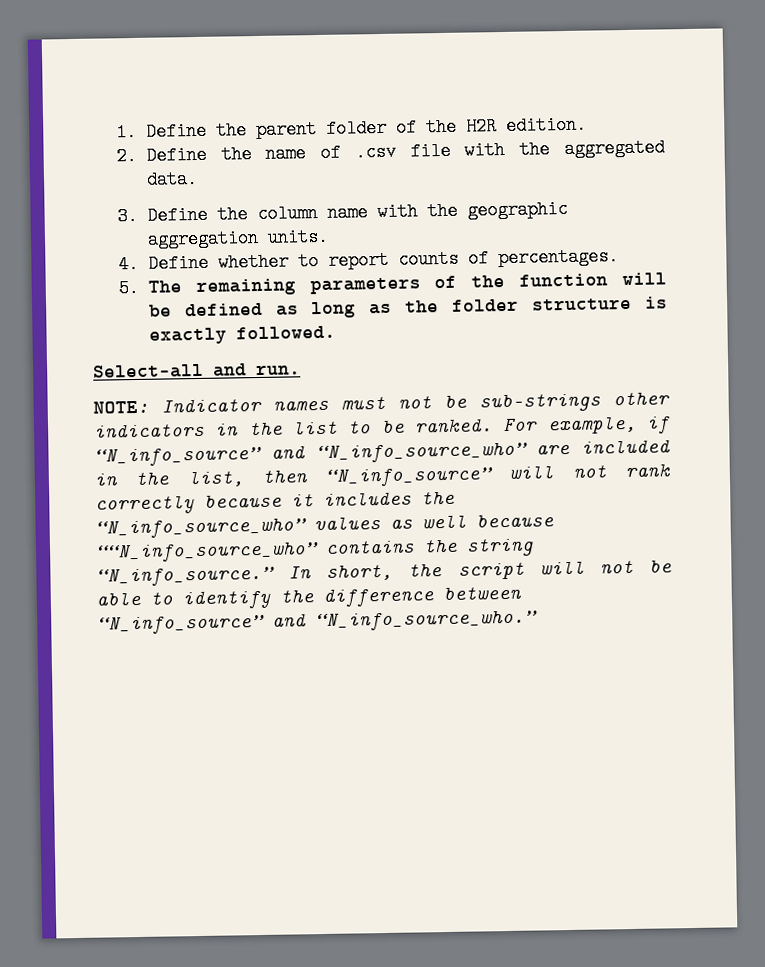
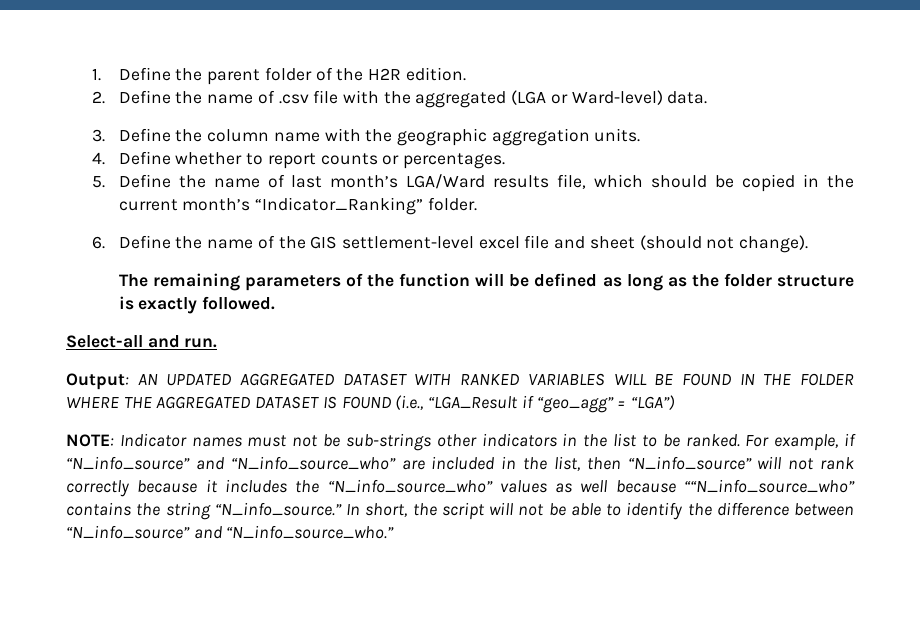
(665, 148) none -> [511,90,663,105] (LGA or Ward-level)
[467,249,489,268] of -> [382,155,400,165] or
(139, 288) none -> [118,174,854,192] [118,197,477,215] [92,235,809,253] Define the name of last month’s LGA/Ward results file, which should be copied in the current month’s “Indicator_Ranking” folder. // 6. Define the name of the GIS settlement-level excel file and sheet (should not change). //
(301, 370) none -> [66,373,855,390] [66,395,675,413] // Output: AN UPDATED AGGREGATED DATASET WITH RANKED VARIABLES WILL BE FOUND IN THE FOLDER WHERE THE AGGREGATED DATASET IS FOUND (i.e., “LGA_Result if “geo_agg” = “LGA”)

